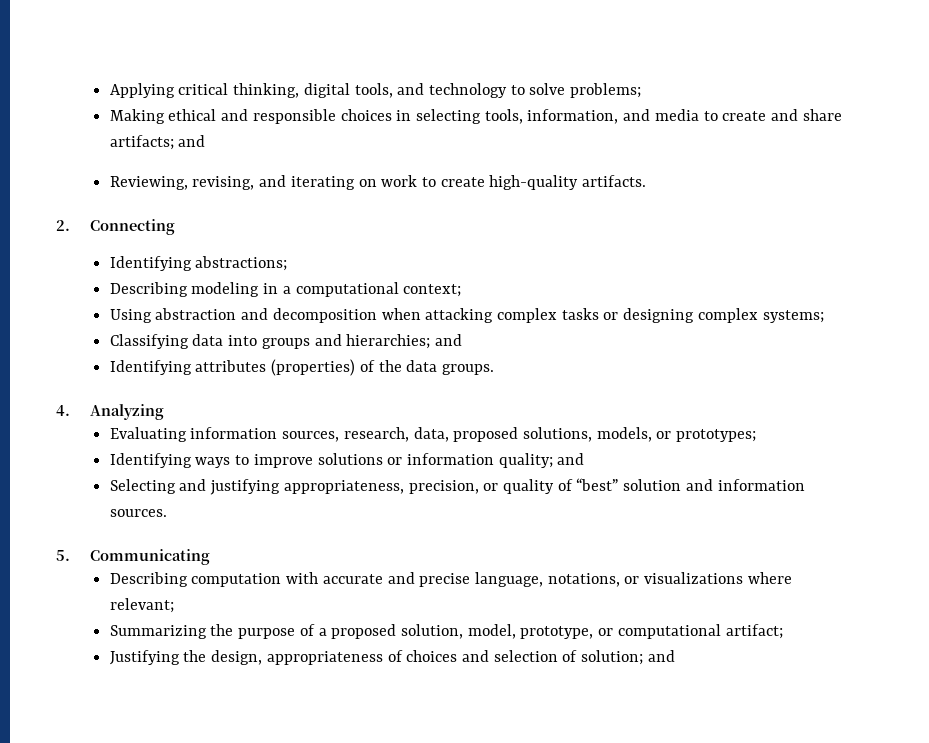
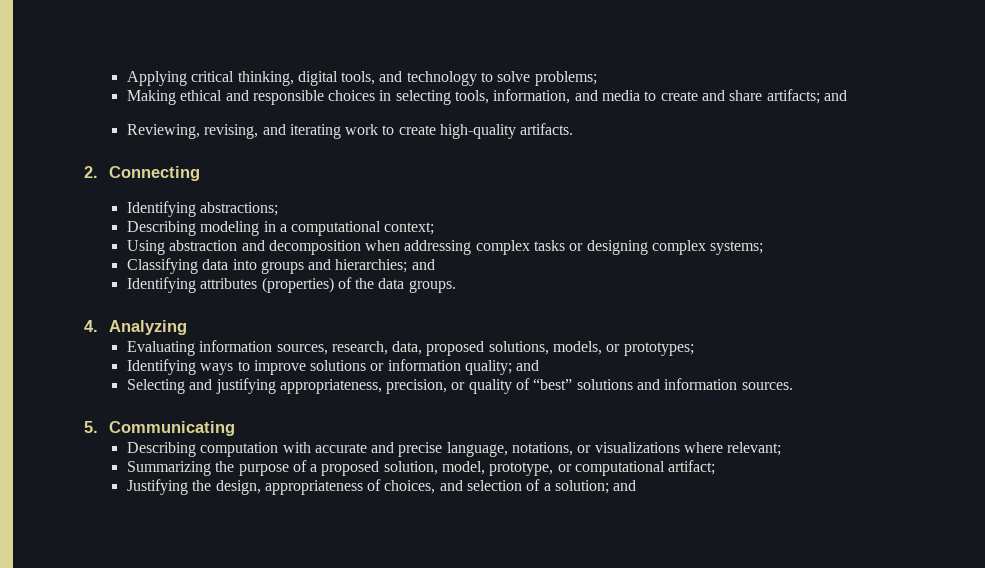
[358,179,377,187] on -> (341, 131) none
[425,308,494,323] attacking -> [404,240,472,255] addressing
[623,479,682,491] solution -> [576,379,633,390] solutions
[406,650,458,662] choices -> [384,480,436,494] choices,
(578, 656) none -> [543,483,551,491] a

